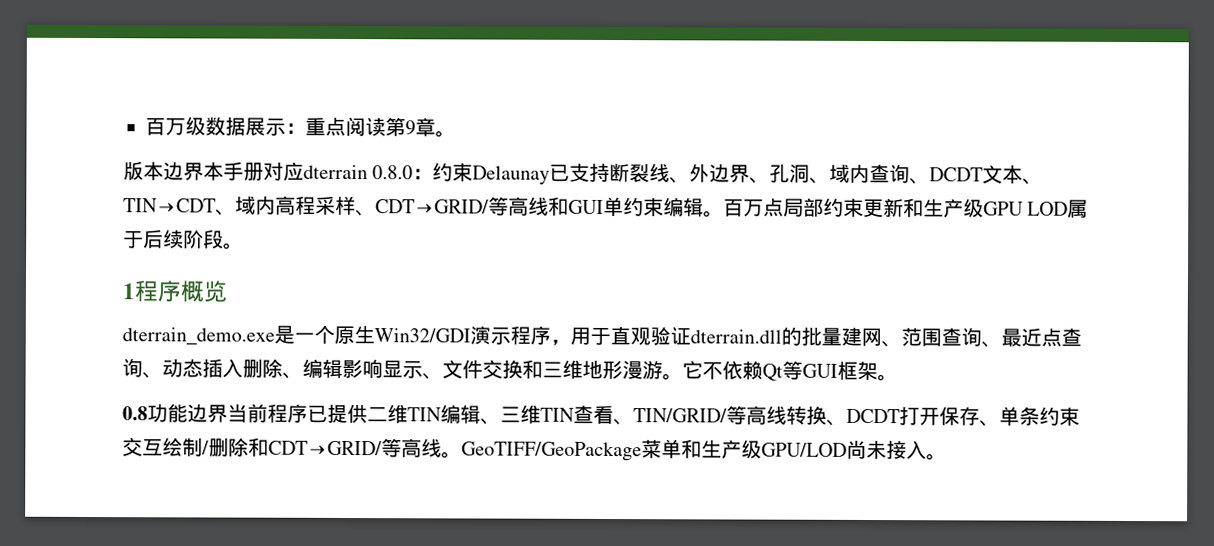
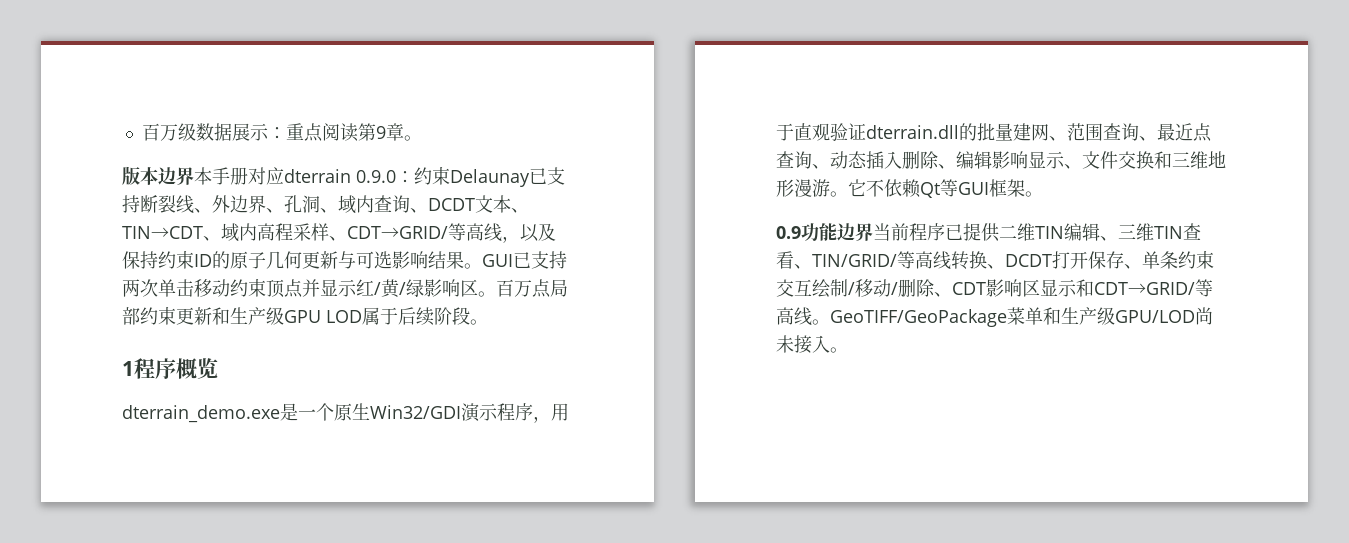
[372,165,414,180] 0.8.0 -> [356,170,396,183] 0.9.0
[548,196,704,218] 和GUI单约束编辑 -> [502,223,556,243] [122,251,567,269] [122,279,478,298] ，以及保持约束ID的原子几何更新与可选影响结果。GUI已支持两次单击移动约束顶点并显示红/黄/绿影响区
[122,406,148,421] 0.8 -> [776,226,801,239] 0.9
[208,437,249,457] 删除 -> [855,279,1077,297] 移动/删除、CDT影响区显示

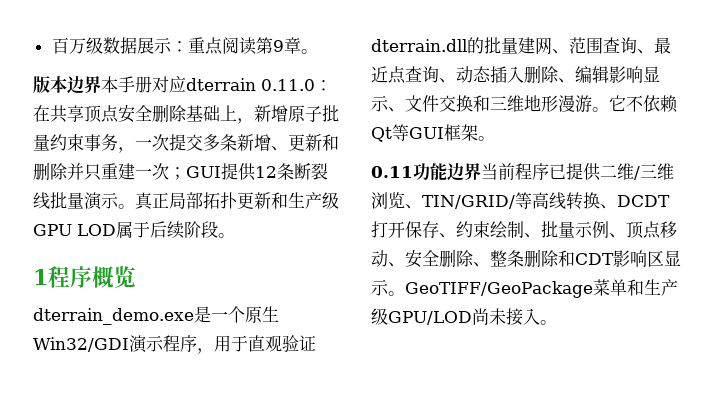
[356,167,565,187] [122,195,529,214] [122,223,556,243] [122,251,567,269] [122,279,568,298] [122,307,176,325] 0.9.0：约束Delaunay已支持断裂线、外边界、孔洞、域内查询、DCDT文本、TIN→CDT、域内高程采样、CDT→GRID/等高线，以及保持约束ID的原子几何更新与可选影响结果。GUI已支持两次单击移动约束顶点并显示红/黄/绿影响区。百万点局部约束 -> [261,79,332,91] [33,104,339,124] [33,134,339,153] [33,162,328,181] [33,192,237,210] 0.11.0：在共享顶点安全删除基础上，新增原子批量约束事务，一次提交多条新增、更新和删除并只重建一次；GUI提供12条断裂线批量演示。真正局部拓扑
[776,226,801,239] 0.9 -> [371,166,413,178] 0.11
[1035,223,1201,241] [776,251,794,269] TIN编辑、三维TIN查看 -> [634,163,674,180] [371,192,405,209] /三维浏览
[1142,251,1214,269] [776,279,952,298] 单条约束交互绘制/移动/删除、 -> [456,221,677,239] [371,249,575,268] 约束绘制、批量示例、顶点移动、安全删除、整条删除和
[1076,279,1213,297] [776,307,812,326] 和CDT→GRID/等高线 -> (389, 287) none

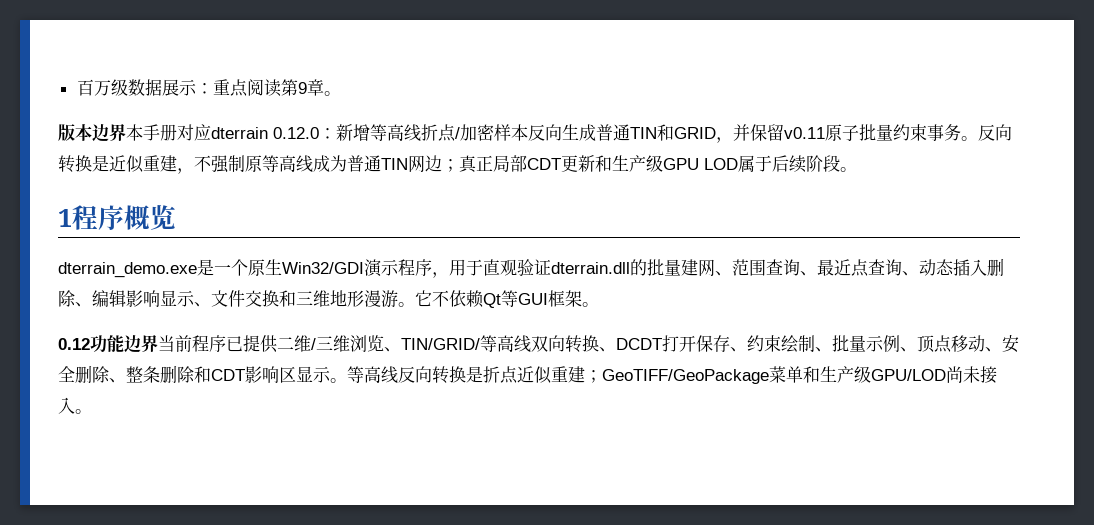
[261,79,332,91] [33,104,339,124] [33,134,339,153] [33,162,328,181] [33,192,135,210] 0.11.0：在共享顶点安全删除基础上，新增原子批量约束事务，一次提交多条新增、更新和删除并只重建一次；GUI提供12条断裂线批量演示。 -> [273,124,1012,143] [58,155,459,174] 0.12.0：新增等高线折点/加密样本反向生成普通TIN和GRID，并保留v0.11原子批量约束事务。反向转换是近似重建，不强制原等高线成为普通TIN网边；
[203,192,237,209] 拓扑 -> [527,158,561,170] CDT
[371,166,413,178] 0.11 -> [58,338,90,350] 0.12
(566, 201) none -> [531,335,565,352] 双向
(405, 293) none -> [347,366,602,384] 等高线反向转换是折点近似重建；

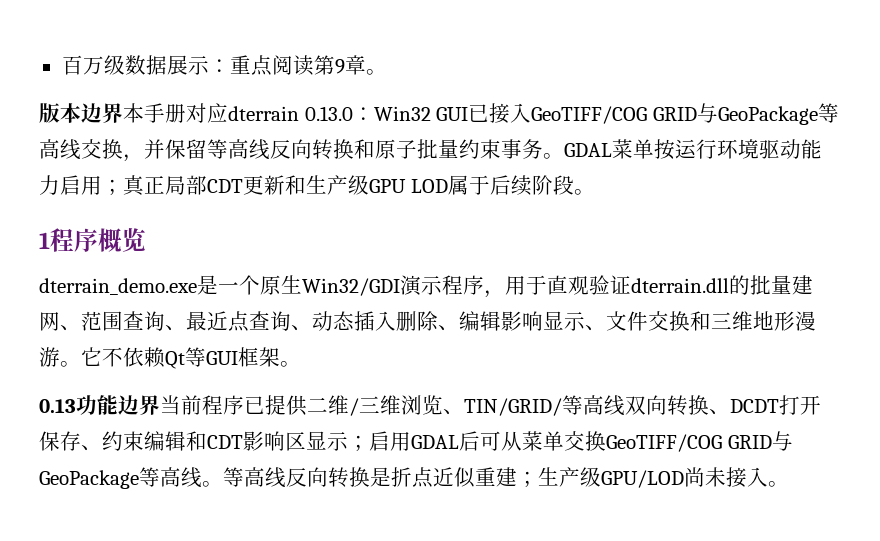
[273,124,825,143] 0.12.0：新增等高线折点/加密样本反向生成普通TIN和GRID，并保留v0.11 -> [304,103,839,125] [39,139,375,162] 0.13.0：Win32 GUI已接入GeoTIFF/COG GRID与GeoPackage等高线交换，并保留等高线反向转换和
[978,124,1012,141] [58,155,442,174] 反向转换是近似重建，不强制原等高线成为普通TIN网边 -> [564,139,822,160] [39,175,102,195] GDAL菜单按运行环境驱动能力启用
[58,338,90,350] 0.12 -> [39,399,76,413] 0.13
[781,335,1019,353] [58,365,331,383] 绘制、批量示例、顶点移动、安全删除、整条删除和CDT影响区显示 -> [144,431,793,452] [39,467,202,489] 编辑和CDT影响区显示；启用GDAL后可从菜单交换GeoTIFF/COG GRID与GeoPackage等高线
[602,366,820,384] GeoTIFF/GeoPackage菜单和 -> (538, 479) none

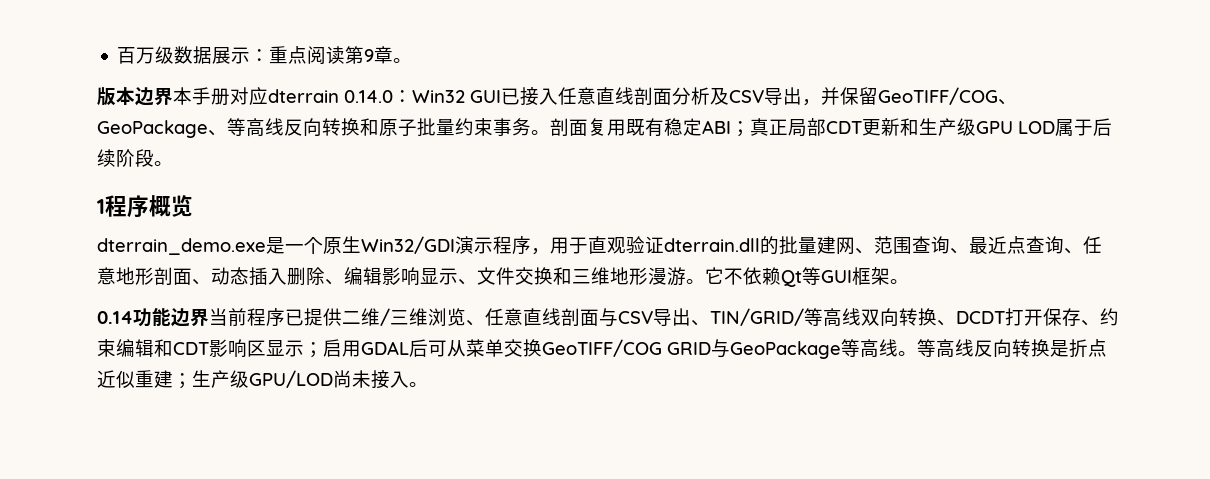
[304,106,353,121] 0.13.0 -> [344,90,393,103] 0.14.0
[531,103,839,125] [39,139,207,162] GeoTIFF/COG GRID与GeoPackage等高线交换，并保留 -> [558,87,1017,106] [97,120,227,138] 任意直线剖面分析及CSV导出，并保留GeoTIFF/COG、GeoPackage、
[564,139,822,160] [39,175,102,195] GDAL菜单按运行环境驱动能力启用 -> [550,118,731,137] 剖面复用既有稳定ABI
(312, 328) none -> [1083,236,1102,254] [97,267,211,286] 任意地形剖面、
[39,399,76,413] 0.13 -> [97,311,133,324] 0.14
(464, 412) none -> [485,308,710,327] 任意直线剖面与CSV导出、

